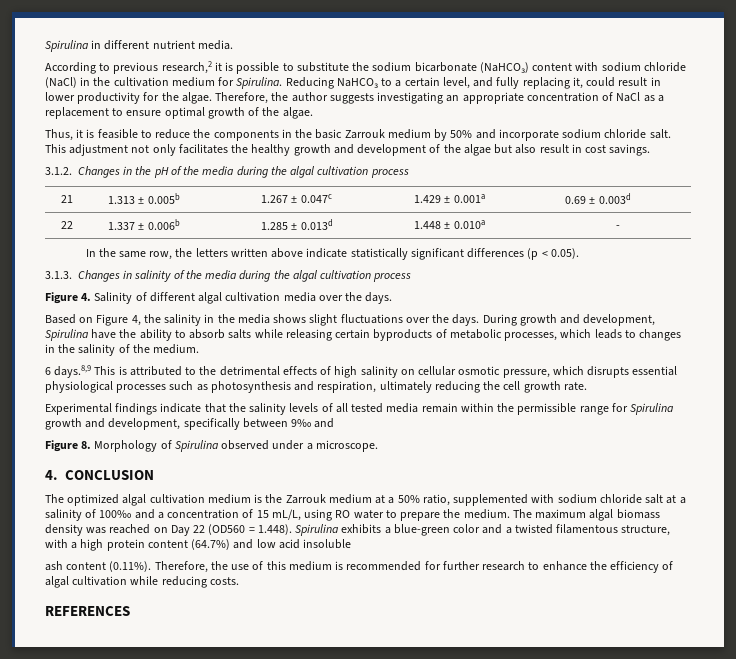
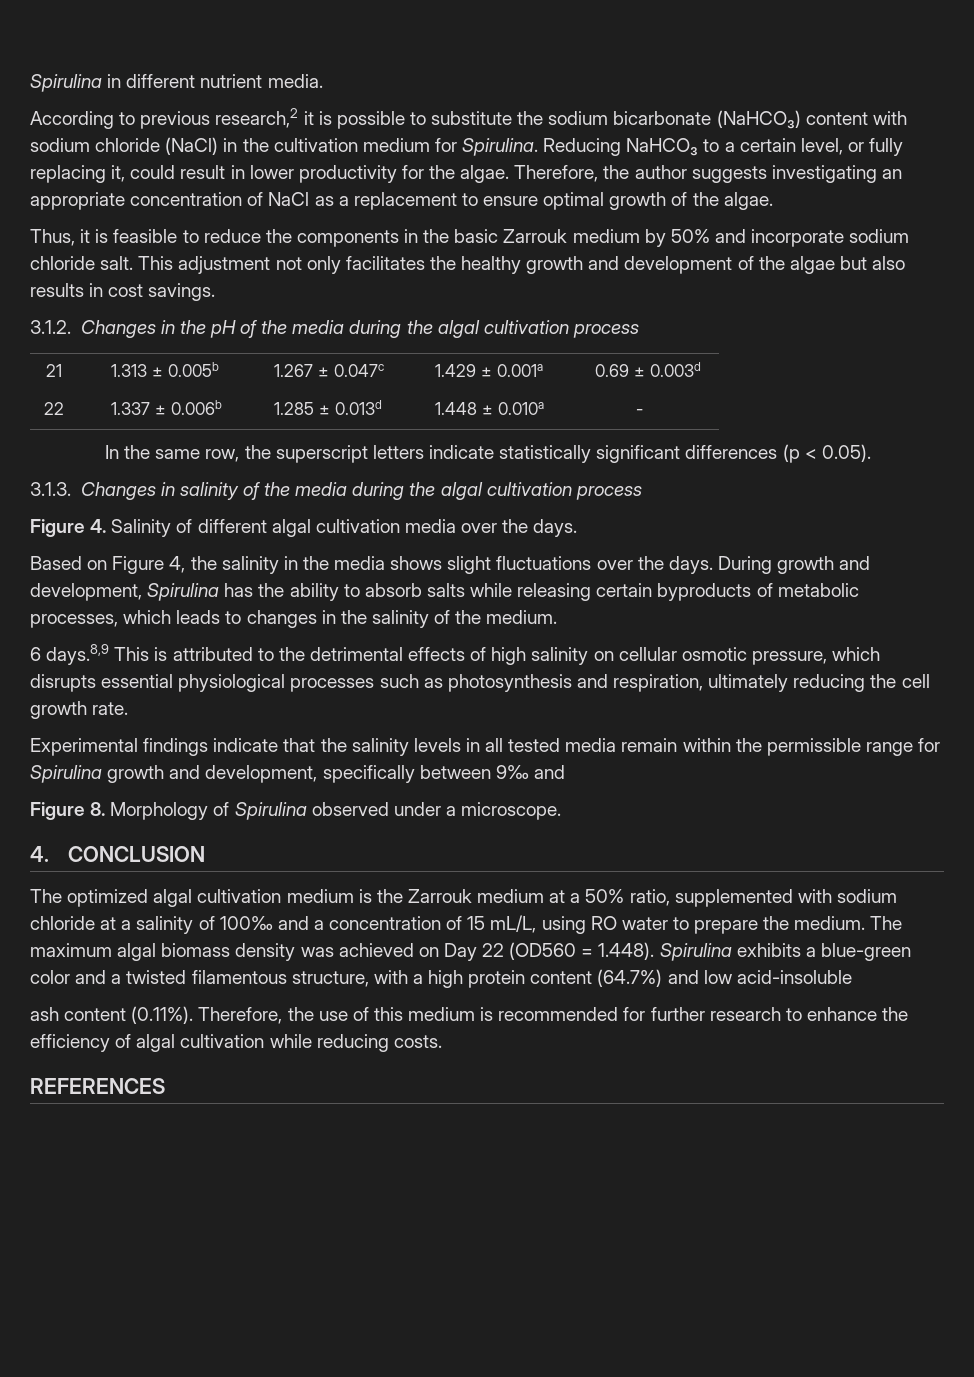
[473,77,494,87] and -> [847,142,864,152] or
[539,144,569,153] result -> [30,283,84,297] results
[195,248,304,258] letters written above -> [275,445,424,463] superscript letters
[91,329,117,339] have -> [224,583,254,597] has
[321,403,333,412] of -> [465,738,480,752] in
[645,494,664,504] salt -> (95, 923) none
[109,524,151,534] reached -> [338,943,414,957] achieved
[278,539,352,549] acid insoluble -> [736,970,852,984] acid-insoluble

